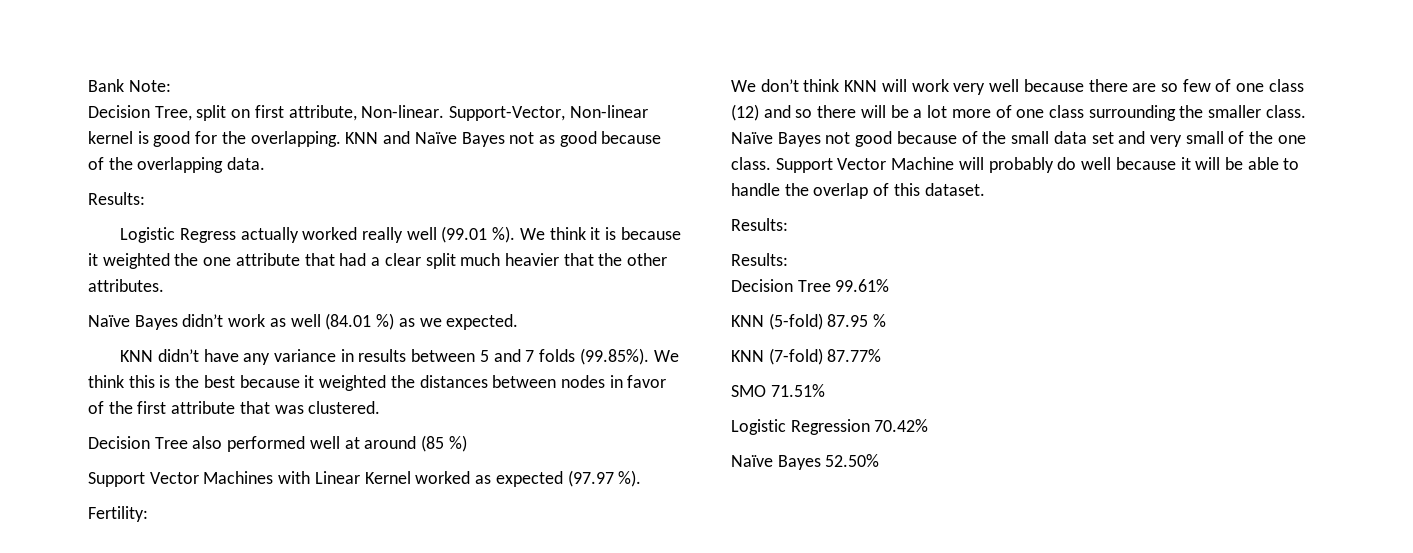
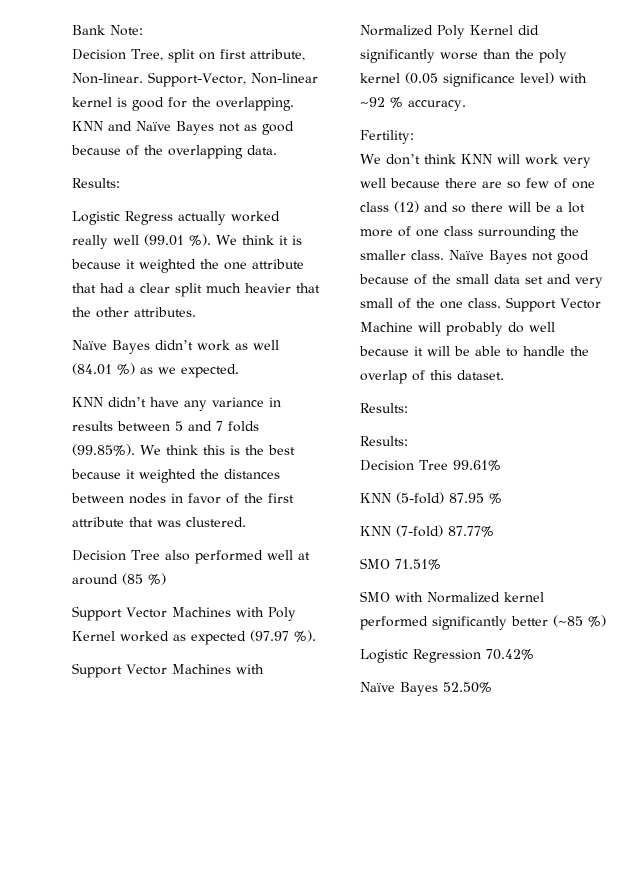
[314,471,360,484] Linear -> [267,607,296,621] Poly
(642, 478) none -> [72,663,264,678] [360,25,539,39] [360,49,567,63] [360,72,587,87] [360,97,466,111] // Support Vector Machines with Normalized Poly Kernel did significantly worse than the poly kernel (0.05 significance level) with ~92 % accuracy.
(825, 390) none -> [360,591,544,603] [360,615,606,630] // SMO with Normalized kernel performed significantly better (~85 %)

